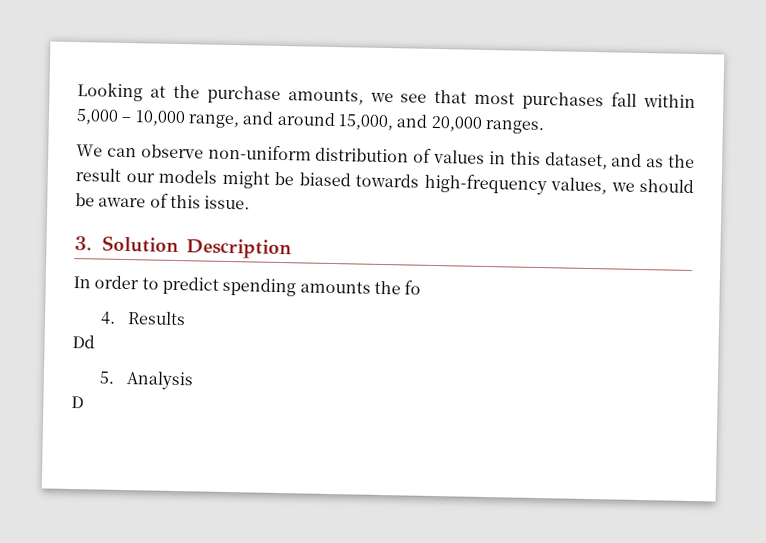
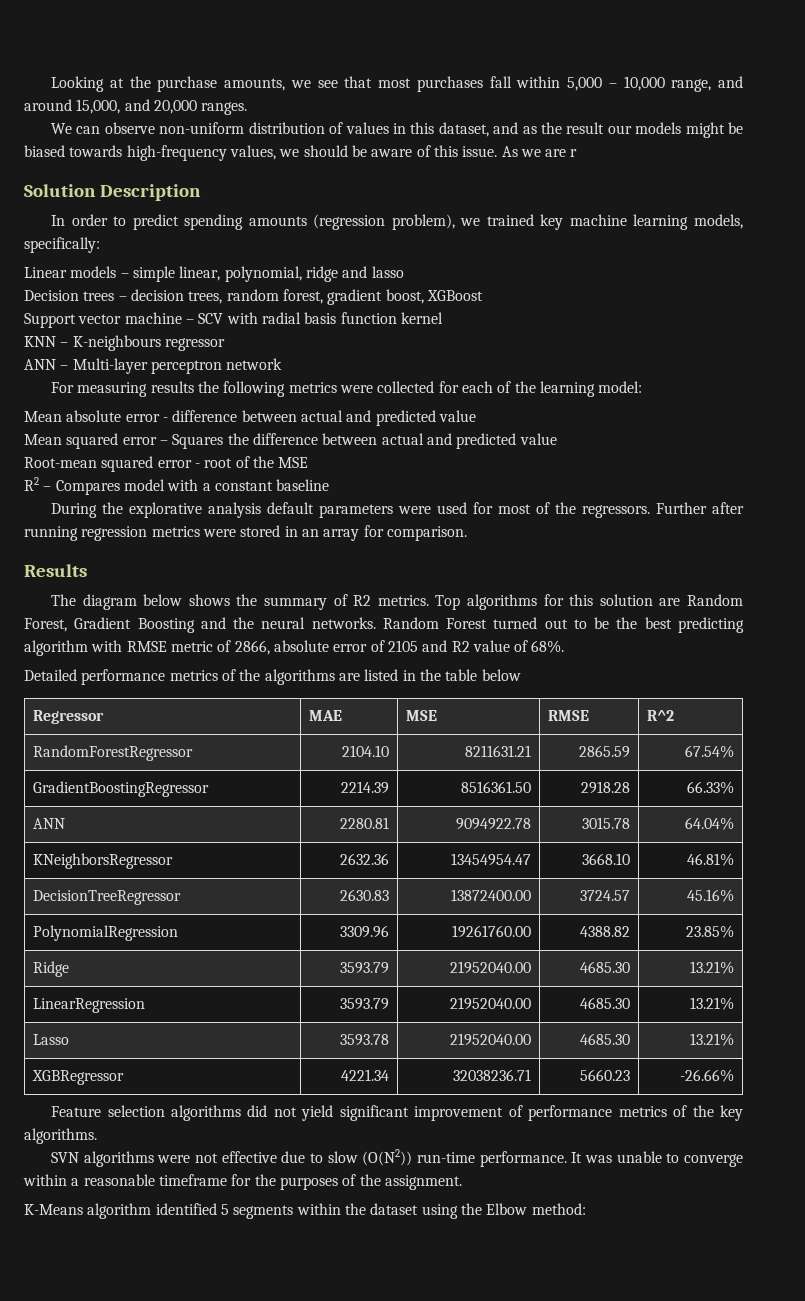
[74,236,92,251] // 3. -> [501,146,578,157] As we are r //
[373,280,422,295] [99,311,187,326] [72,335,95,349] [98,371,195,391] [71,395,84,409] the fo // 4. Results // Dd // 5. Analysis // D -> [313,214,743,230] [24,237,100,253] [24,266,404,282] [24,289,483,305] [24,312,443,328] [24,335,225,351] [24,358,283,374] [51,381,643,397] [24,410,476,426] [24,433,557,449] [24,456,309,472] [24,477,330,495] [51,502,745,518] [24,525,467,541] [24,564,87,577] [51,594,743,610] [24,617,744,633] [24,640,565,656] [24,669,521,685] [32,710,104,724] [308,710,342,721] [405,710,437,721] [547,710,589,721] [646,710,674,721] [32,745,193,761] [342,745,390,757] [465,745,532,757] [579,745,631,758] [685,745,735,758] [32,781,209,797] [341,781,390,794] [461,781,532,793] [581,781,631,794] [687,781,735,794] [32,818,65,829] [340,817,390,829] [456,818,532,830] [582,817,631,829] [685,817,735,830] [32,853,173,869] [340,853,390,865] [451,853,532,866] [582,853,631,865] [687,853,735,866] [32,890,181,905] [340,889,390,901] [451,889,532,901] [580,890,631,901] [687,889,735,902] [32,925,178,941] [340,925,390,938] [452,925,532,938] [580,926,631,937] [686,925,735,938] [32,961,69,977] [340,962,390,974] [450,961,532,974] [580,961,631,973] [690,961,735,974] [32,998,145,1013] [340,998,390,1010] [450,997,532,1010] [580,997,631,1009] [690,997,735,1010] [32,1034,69,1045] [340,1034,390,1046] [450,1033,532,1046] [580,1033,631,1045] [690,1033,735,1046] [31,1070,124,1085] [341,1069,390,1081] [453,1069,532,1081] [580,1069,631,1081] [680,1069,735,1082] [51,1105,743,1121] [24,1128,97,1144] [51,1149,744,1167] [23,1174,462,1190] [24,1203,586,1219] (regression problem), we trained key machine learning models, specifically: // Linear models – simple linear, polynomial, ridge and lasso // Decision trees – decision trees, random forest, gradient boost, XGBoost // Support vector machine – SCV with radial basis function kernel // KNN – K-neighbours regressor // ANN – Multi-layer perceptron network // For measuring results the following metrics were collected for each of the learning model: // Mean absolute error - difference between actual and predicted value // Mean squared error – Squares the difference between actual and predicted value // Root-mean squared error - root of the MSE // R2 – Compares model with a constant baseline // During the explorative analysis default parameters were used for most of the regressors. Further after running regression metrics were stored in an array for comparison. // Results // The diagram below shows the summary of R2 metrics. Top algorithms for this solution are Random Forest, Gradient Boosting and the neural networks. Random Forest turned out to be the best predicting algorithm with RMSE metric of 2866, absolute error of 2105 and R2 value of 68%. // Detailed performance metrics of the algorithms are listed in the table below // Regressor | MAE | MSE | RMSE | R^2 // RandomForestRegressor | 2104.10 | 8211631.21 | 2865.59 | 67.54% // GradientBoostingRegressor | 2214.39 | 8516361.50 | 2918.28 | 66.33% // ANN | 2280.81 | 9094922.78 | 3015.78 | 64.04% // KNeighborsRegressor | 2632.36 | 13454954.47 | 3668.10 | 46.81% // DecisionTreeRegressor | 2630.83 | 13872400.00 | 3724.57 | 45.16% // PolynomialRegression | 3309.96 | 19261760.00 | 4388.82 | 23.85% // Ridge | 3593.79 | 21952040.00 | 4685.30 | 13.21% // LinearRegression | 3593.79 | 21952040.00 | 4685.30 | 13.21% // Lasso | 3593.78 | 21952040.00 | 4685.30 | 13.21% // XGBRegressor | 4221.34 | 32038236.71 | 5660.23 | -26.66% // Feature selection algorithms did not yield significant improvement of performance metrics of the key algorithms. // SVN algorithms were not effective due to slow (O(N2)) run-time performance. It was unable to converge within a reasonable timeframe for the purposes of the assignment. // K-Means algorithm identified 5 segments within the dataset using the Elbow method:

